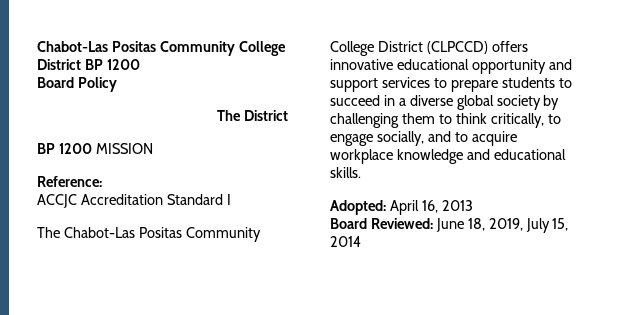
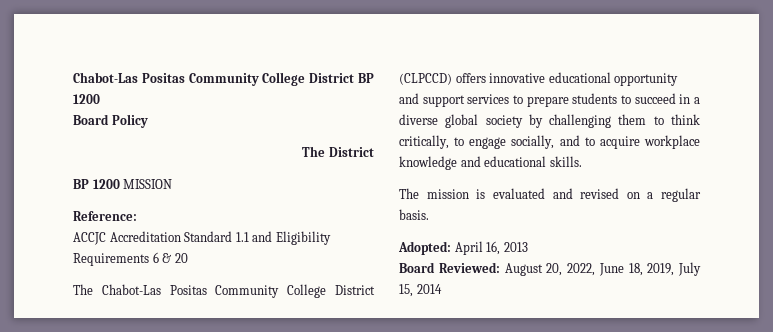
[226,194,231,205] I -> [235,231,331,245] [73,252,188,266] 1.1 and Eligibility Requirements 6 & 20
(361, 172) none -> [399,188,701,202] [399,209,429,220] // The mission is evaluated and revised on a regular basis.
(433, 223) none -> [504,263,595,276] August 20, 2022,

